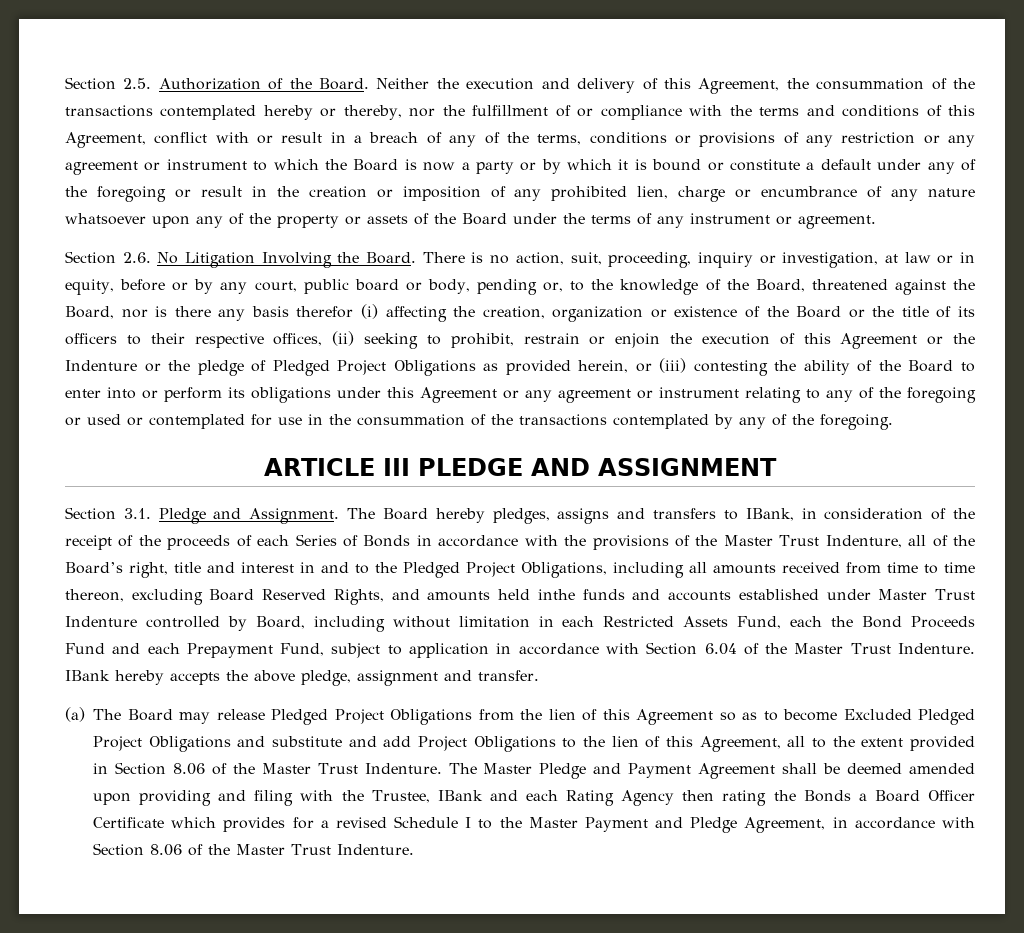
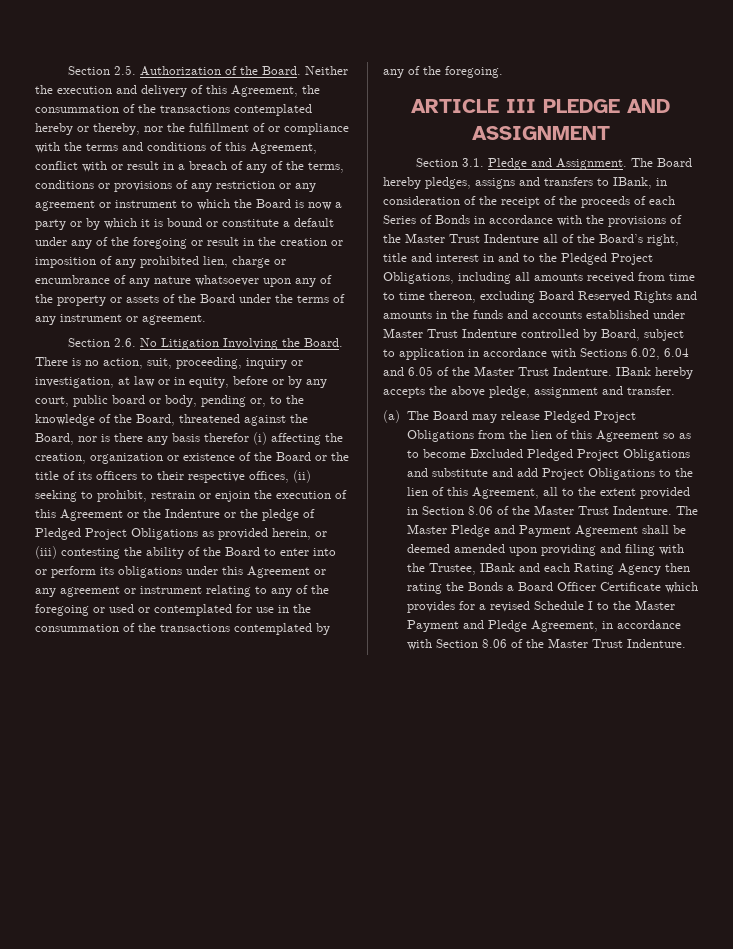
[825,535,902,548] Indenture, -> [484,234,539,243] Indenture
[333,589,384,605] Rights, -> [634,291,672,303] Rights
[498,589,575,600] held inthe -> [436,310,469,319] in the
[313,616,975,632] [65,643,325,658] including without limitation in each Restricted Assets Fund, each the Bond Proceeds Fund and each Prepayment Fund, -> (640, 335) none
[646,642,737,655] Section 6.04 -> [580,348,689,360] [383,366,433,376] Sections 6.02, 6.04 and 6.05

